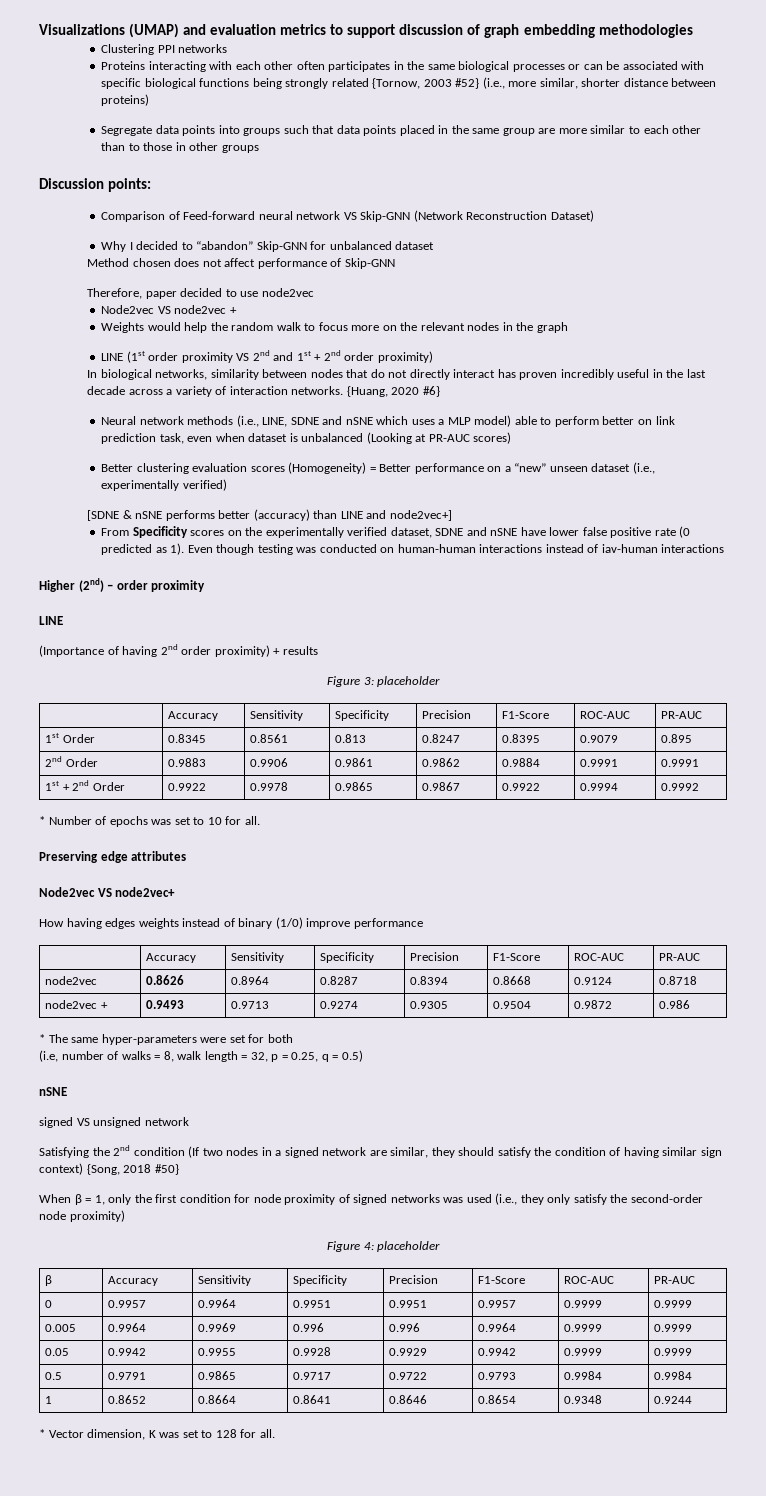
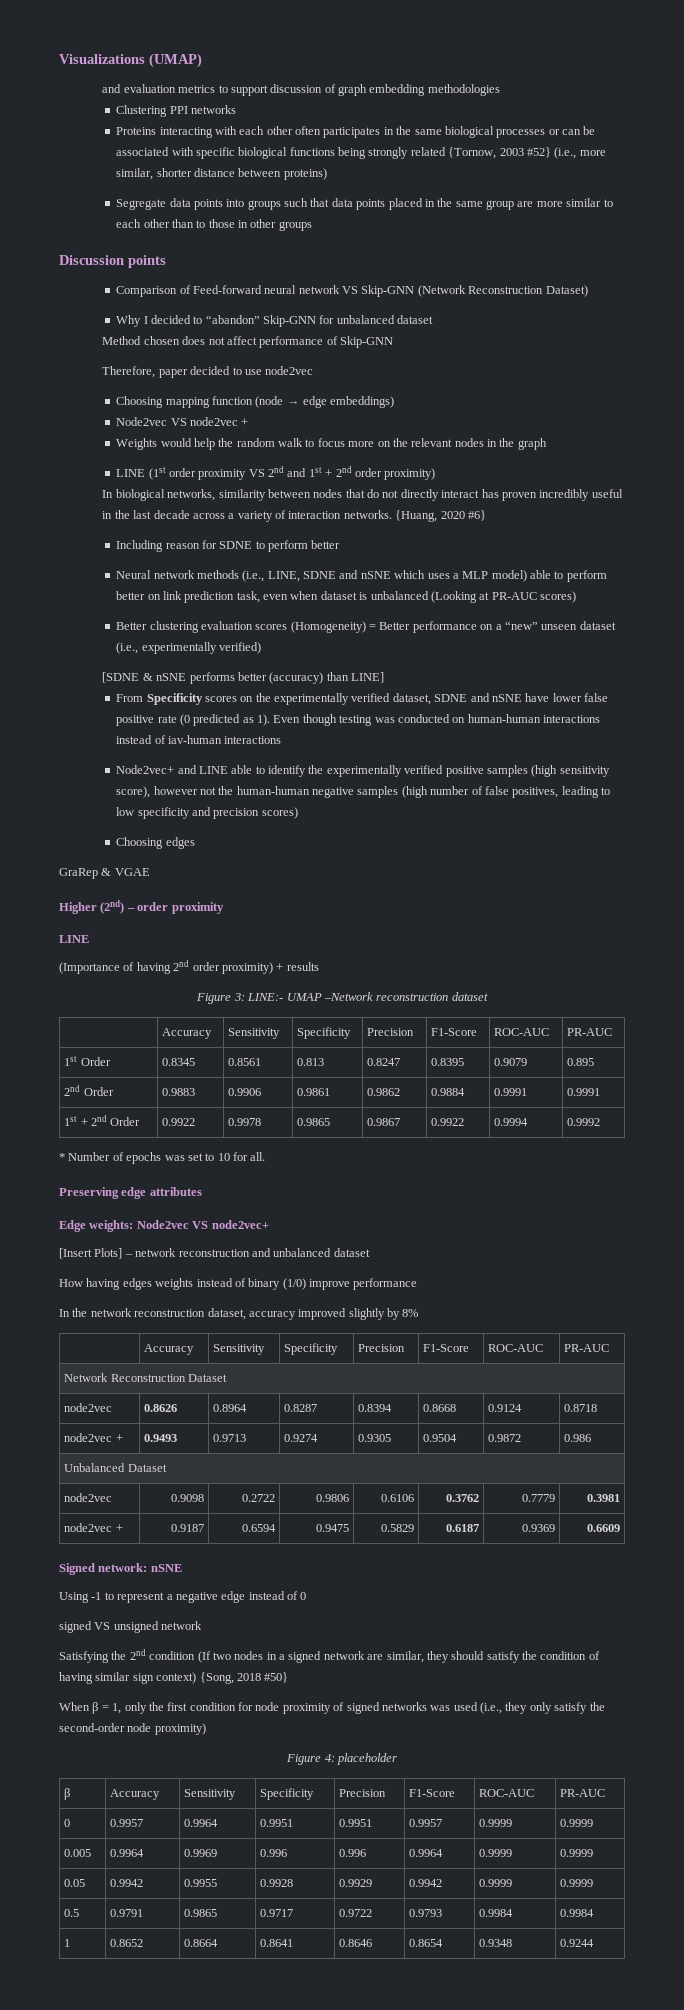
(180, 30) none -> (202, 60) //
[108,178,152,192] points: -> [128,255,166,268] points
(314, 292) none -> [116,396,395,408] // Choosing mapping function (node → edge embeddings)
(440, 391) none -> [116,540,341,552] // Including reason for SDNE to perform better
[340,510,452,521] LINE and node2vec+] -> [351,672,385,683] LINE]
(725, 548) none -> [116,765,610,777] [116,786,611,798] [116,807,298,819] [116,837,195,849] [59,868,150,879] // Node2vec+ and LINE able to identify the experimentally verified positive samples (high sensitivity score), however not the human-human negative samples (high number of false positives, leading to low specificity and precision scores) // Choosing edges // GraRep & VGAE
[377,676,441,687] placeholder -> [247,992,488,1001] LINE:- UMAP –Network reconstruction dataset
(187, 856) none -> [59,1220,134,1232] Edge weights:
(176, 892) none -> [59,1248,370,1259] // [Insert Plots] – network reconstruction and unbalanced dataset
[146,953,197,963] [231,952,285,963] [320,952,375,963] [410,952,460,961] [493,953,541,961] [574,953,625,961] [659,953,701,961] // | Accuracy | Sensitivity | Specificity | Precision | F1-Score | ROC-AUC | PR-AUC -> [59,1308,419,1320] [144,1344,195,1355] [213,1344,266,1355] [284,1343,339,1355] [358,1344,406,1352] [423,1344,470,1352] [488,1344,544,1352] [564,1344,610,1352] [64,1373,228,1382] // In the network reconstruction dataset, accuracy improved slightly by 8% // | Accuracy | Sensitivity | Specificity | Precision | F1-Score | ROC-AUC | PR-AUC // Network Reconstruction Dataset
[39,1034,293,1045] [39,1050,363,1062] [39,1087,67,1096] // * The same hyper-parameters were set for both // (i.e, number of walks = 8, walk length = 32, p = 0.25, q = 0.5) // nSNE -> [64,1463,167,1472] [64,1493,113,1502] [170,1494,204,1502] [241,1494,275,1502] [315,1494,349,1502] [380,1494,414,1502] [445,1494,479,1502] [521,1494,555,1502] [586,1494,620,1502] [64,1523,123,1532] [170,1524,204,1532] [241,1524,276,1532] [315,1524,349,1532] [380,1524,414,1532] [445,1524,479,1532] [521,1524,555,1532] [586,1524,620,1532] [59,1563,182,1575] [59,1591,307,1603] // Unbalanced Dataset // node2vec | 0.9098 | 0.2722 | 0.9806 | 0.6106 | 0.3762 | 0.7779 | 0.3981 // node2vec + | 0.9187 | 0.6594 | 0.9475 | 0.5829 | 0.6187 | 0.9369 | 0.6609 // Signed network: nSNE // Using -1 to represent a negative edge instead of 0
[39,1429,275,1440] // * Vector dimension, K was set to 128 for all. -> (595, 1943) none

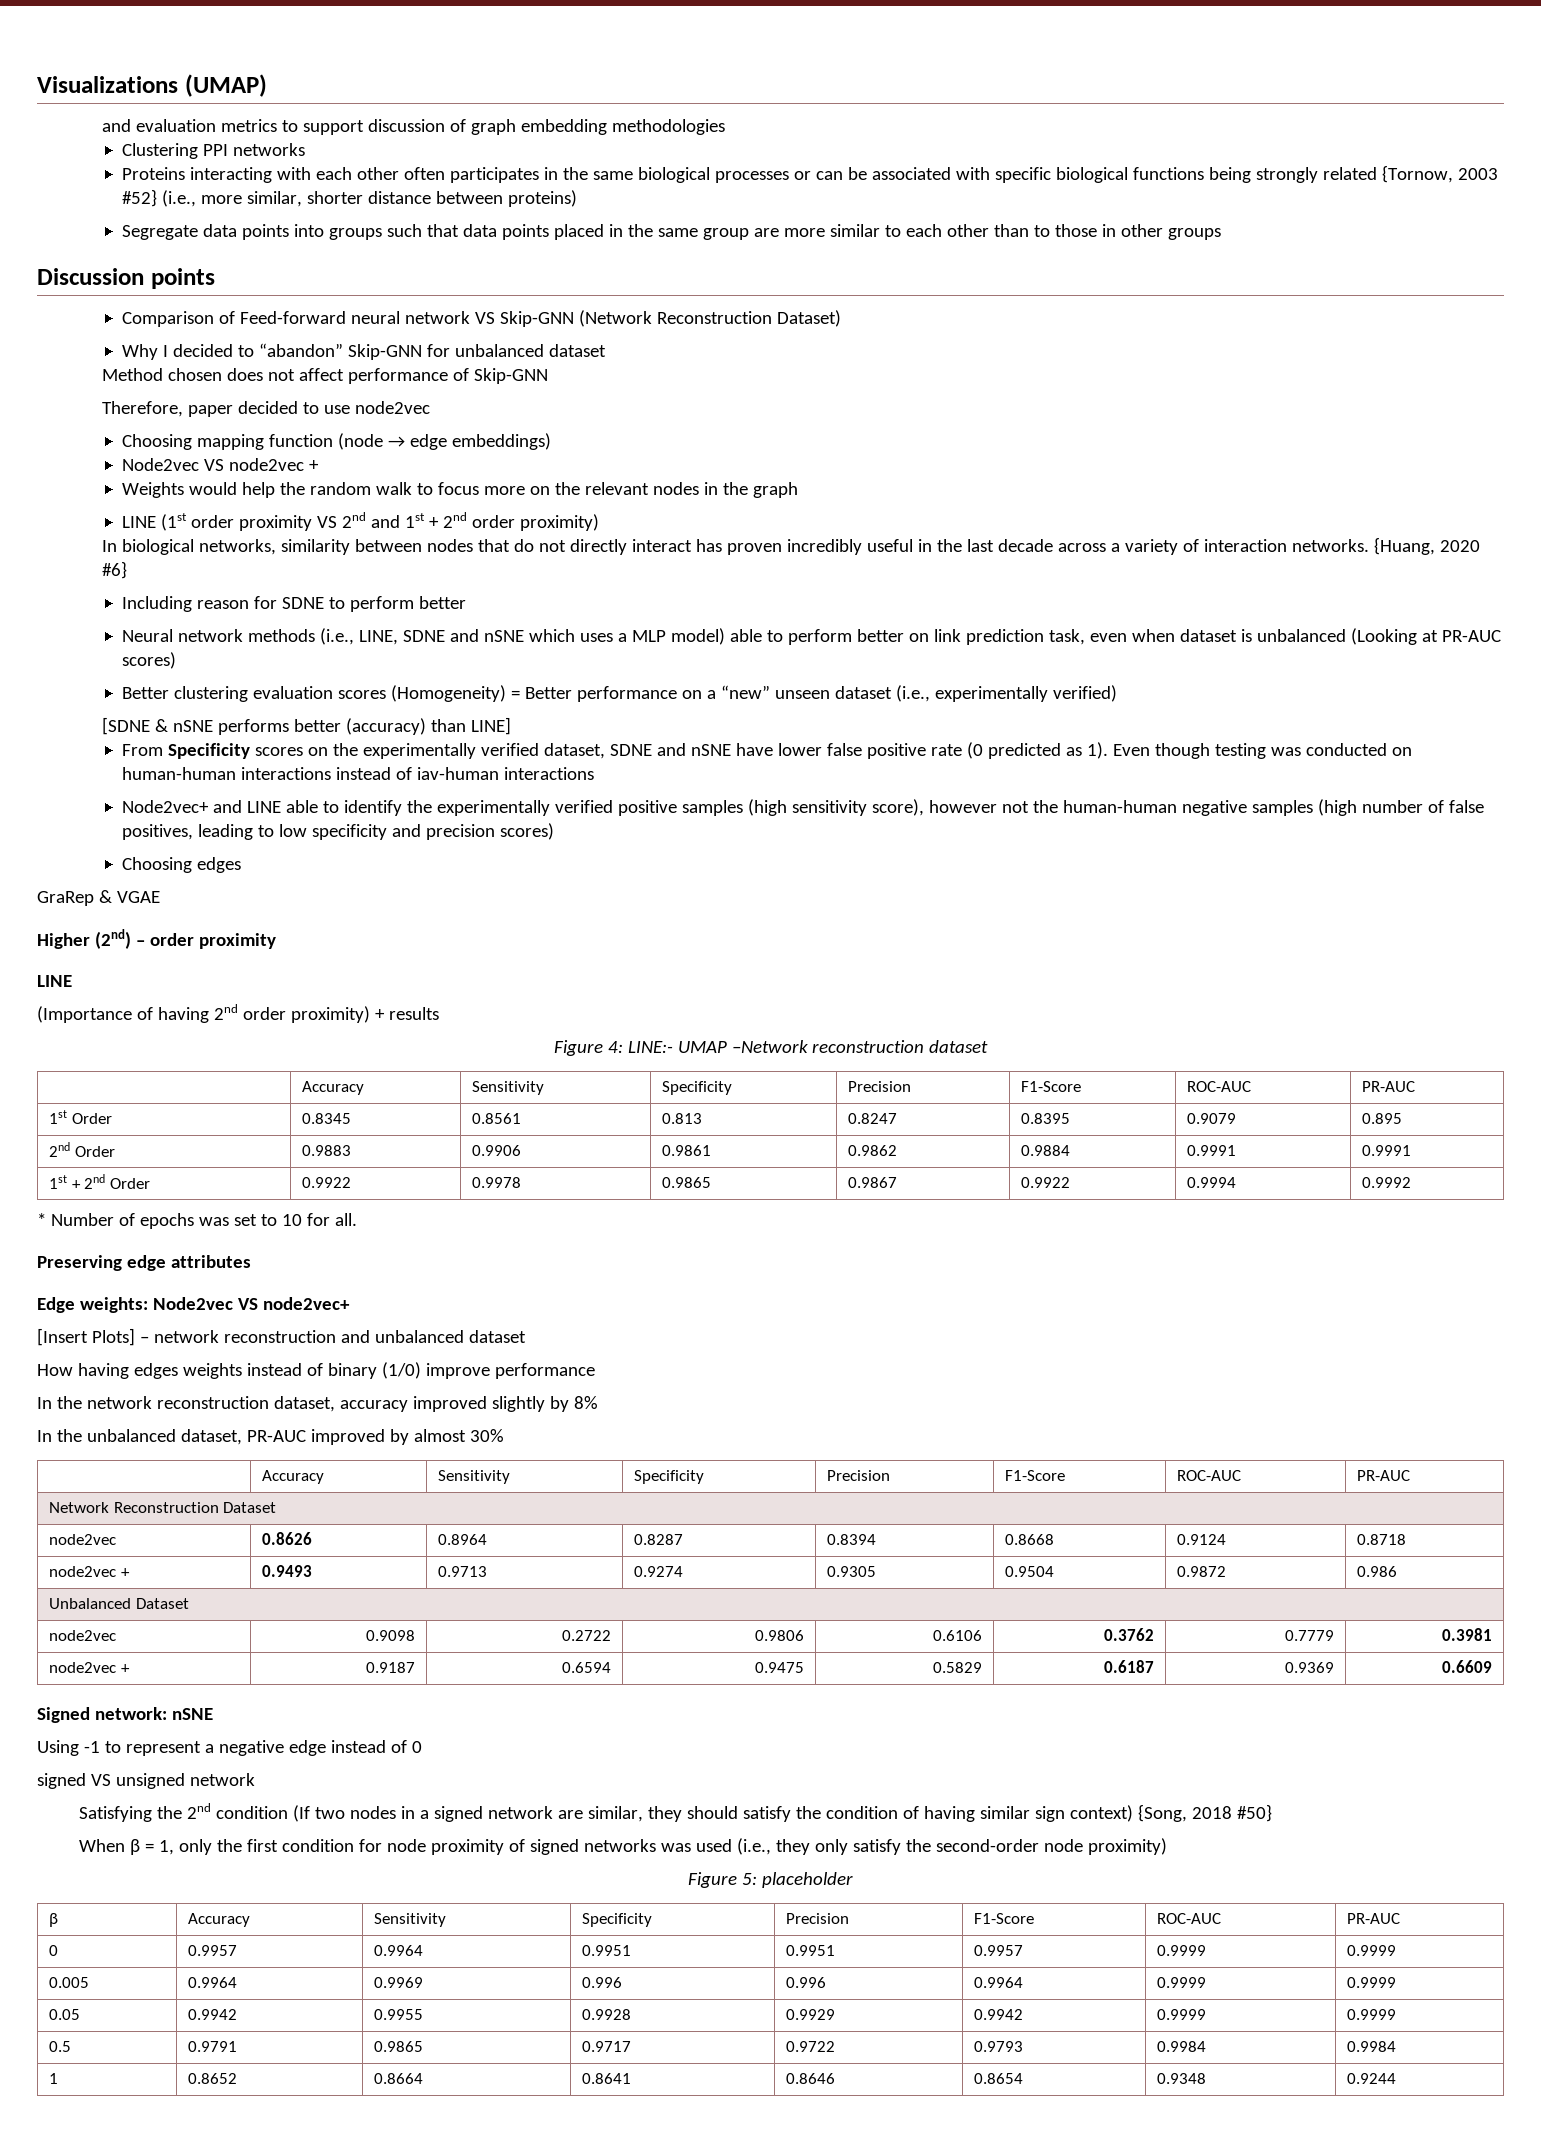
[233,993,245,1001] 3: -> [607,1041,623,1053] 4:
(419, 1313) none -> [37,1429,504,1445] // In the unbalanced dataset, PR-AUC improved by almost 30%
[324,1754,335,1762] 4: -> [742,1873,757,1885] 5:

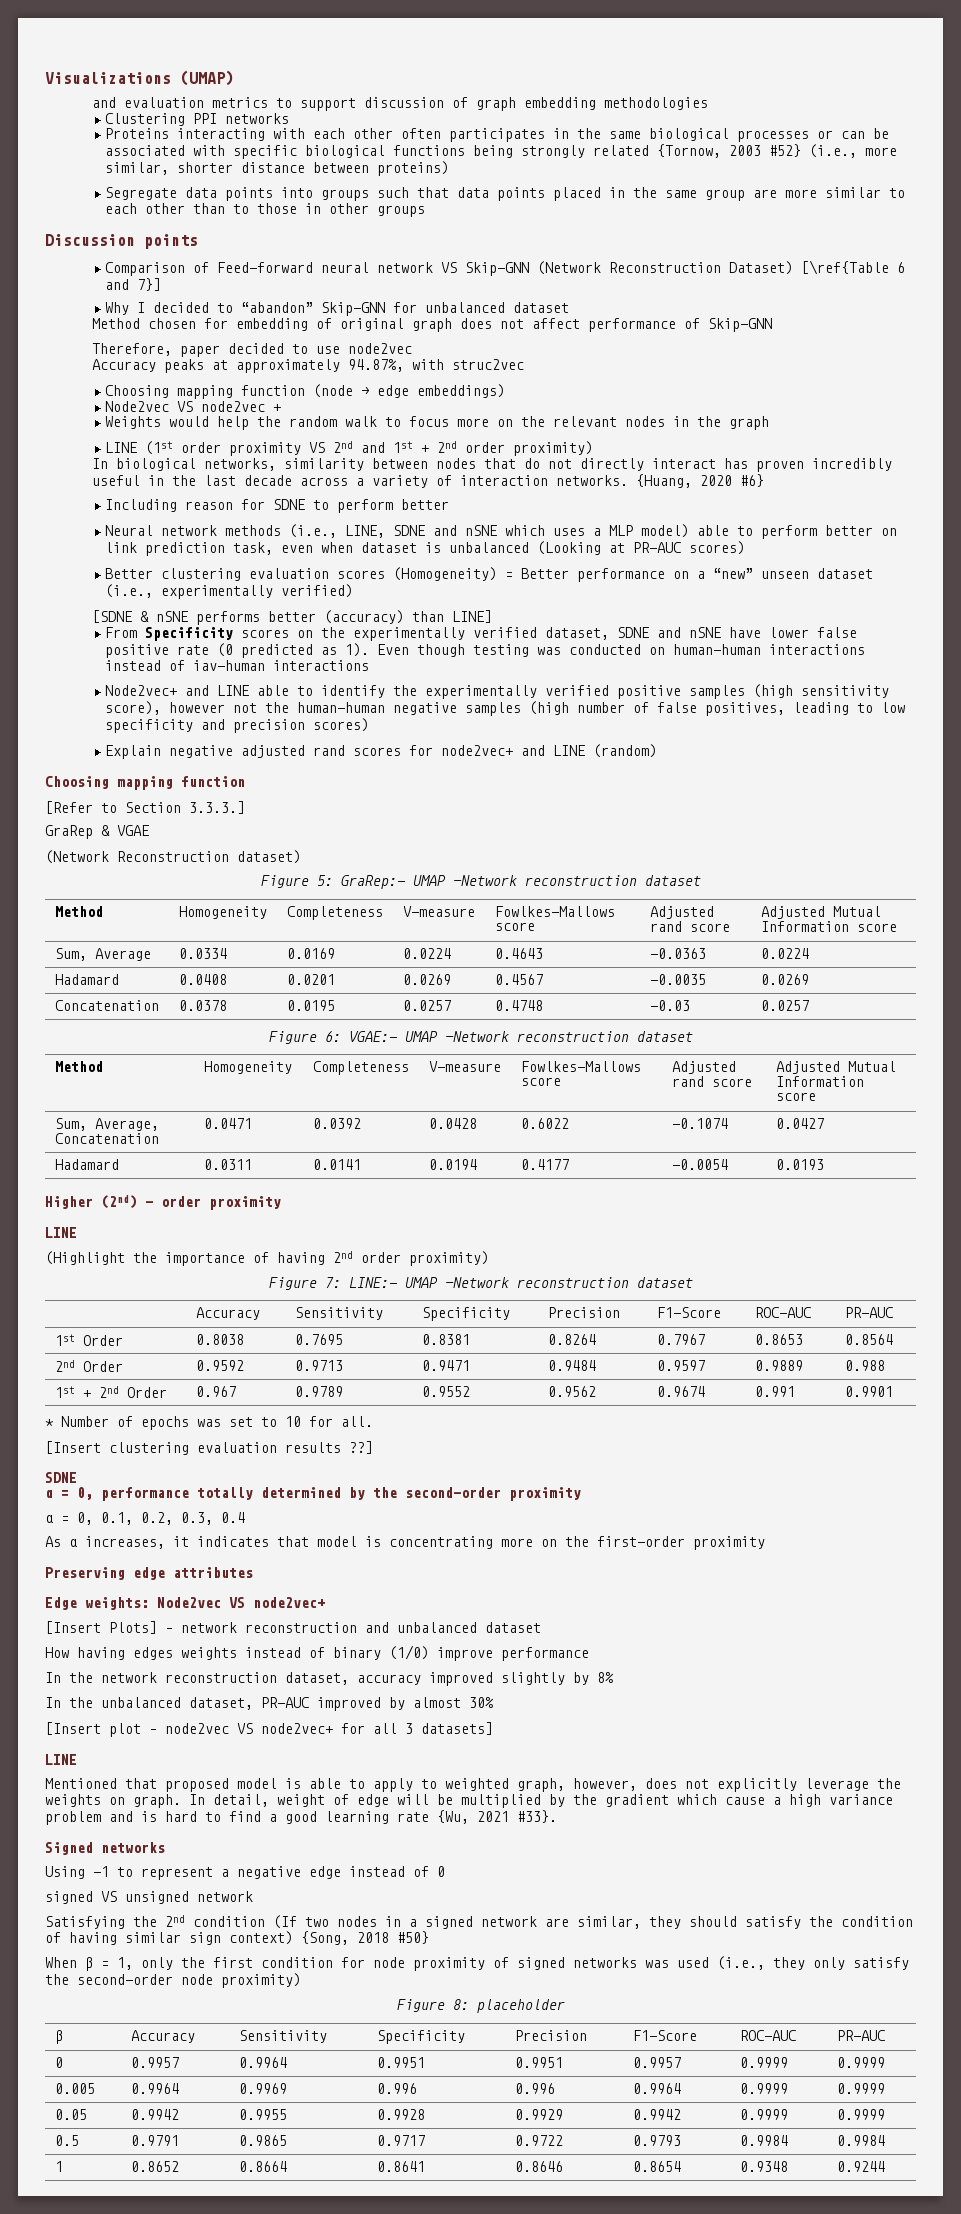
(841, 318) none -> [801,260,906,275] [105,278,162,291] [\ref{Table 6 and 7}]
(222, 374) none -> [204,318,453,332] for embedding of original graph
(430, 407) none -> [92,359,525,373] // Accuracy peaks at approximately 94.87%, with struc2vec
[121,857,241,873] [37,890,160,906] Choosing edges // GraRep & VGAE -> [105,744,658,759] [45,776,245,790] [45,801,245,814] [45,825,149,839] [45,850,301,864] [260,875,701,889] [54,906,103,917] [178,906,267,919] [286,906,383,920] [402,906,475,917] [494,906,615,917] [494,922,535,931] [649,906,714,919] [649,921,730,932] [760,906,881,919] [760,921,897,932] [54,948,151,961] [178,948,227,959] [286,948,335,959] [402,948,451,959] [494,948,543,959] [649,948,706,959] [760,948,809,959] [54,974,119,985] [178,974,227,985] [286,974,335,985] [402,974,451,985] [494,974,543,985] [649,974,706,985] [760,974,809,985] [54,1000,159,1011] [178,1000,227,1011] [286,1000,335,1011] [402,1000,451,1011] [494,1000,543,1011] [649,1000,690,1011] [760,1000,809,1011] [268,1030,693,1044] [54,1061,103,1072] [203,1061,292,1074] [312,1061,409,1075] [428,1061,501,1072] [520,1061,641,1072] [520,1077,561,1086] [671,1061,736,1074] [671,1076,752,1087] [775,1061,896,1074] [775,1076,864,1087] [775,1092,816,1101] [54,1118,159,1131] [54,1133,159,1144] [203,1118,252,1129] [312,1118,361,1129] [428,1118,477,1129] [520,1118,569,1129] [671,1118,728,1129] [775,1118,824,1129] [54,1159,119,1170] [203,1159,252,1170] [312,1159,361,1170] [428,1159,477,1170] [520,1159,569,1170] [671,1159,728,1170] [775,1159,824,1170] Explain negative adjusted rand scores for node2vec+ and LINE (random) // Choosing mapping function // [Refer to Section 3.3.3.] // GraRep & VGAE // (Network Reconstruction dataset) // Figure 5: GraRep:- UMAP –Network reconstruction dataset // Method | Homogeneity | Completeness | V-measure | Fowlkes-Mallows score | Adjusted rand score | Adjusted Mutual Information score // Sum, Average | 0.0334 | 0.0169 | 0.0224 | 0.4643 | -0.0363 | 0.0224 // Hadamard | 0.0408 | 0.0201 | 0.0269 | 0.4567 | -0.0035 | 0.0269 // Concatenation | 0.0378 | 0.0195 | 0.0257 | 0.4748 | -0.03 | 0.0257 // Figure 6: VGAE:- UMAP –Network reconstruction dataset // Method | Homogeneity | Completeness | V-measure | Fowlkes-Mallows score | Adjusted rand score | Adjusted Mutual Information score // Sum, Average, Concatenation | 0.0471 | 0.0392 | 0.0428 | 0.6022 | -0.1074 | 0.0427 // Hadamard | 0.0311 | 0.0141 | 0.0194 | 0.4177 | -0.0054 | 0.0193
[37,1006,132,1023] (Importance -> [45,1251,245,1266] (Highlight the importance
[374,1007,439,1020] [553,1040,623,1056] + results // Figure 4: -> [268,1277,341,1290] // Figure 7:
[302,1113,352,1124] [472,1113,522,1124] [662,1113,703,1124] [848,1113,898,1124] [1021,1113,1071,1124] [1187,1113,1237,1124] [1362,1113,1403,1124] [49,1142,115,1157] [302,1145,352,1156] [472,1145,522,1156] [662,1145,712,1156] [848,1145,898,1156] [1021,1145,1071,1156] [1187,1145,1237,1156] [1362,1145,1412,1156] [49,1174,150,1189] [302,1177,352,1188] [472,1177,522,1188] [662,1177,712,1188] [848,1177,898,1188] [1021,1177,1071,1188] [1187,1177,1237,1188] [1362,1177,1412,1188] 0.8345 | 0.8561 | 0.813 | 0.8247 | 0.8395 | 0.9079 | 0.895 // 2nd Order | 0.9883 | 0.9906 | 0.9861 | 0.9862 | 0.9884 | 0.9991 | 0.9991 // 1st + 2nd Order | 0.9922 | 0.9978 | 0.9865 | 0.9867 | 0.9922 | 0.9994 | 0.9992 -> [195,1334,244,1345] [294,1334,343,1345] [421,1334,470,1345] [547,1334,596,1345] [656,1334,705,1345] [754,1334,803,1345] [844,1334,893,1345] [54,1360,123,1372] [195,1360,244,1371] [294,1360,343,1371] [421,1360,470,1371] [547,1360,596,1371] [656,1360,705,1371] [754,1360,803,1371] [844,1360,885,1371] [54,1386,167,1398] [195,1386,236,1397] [294,1386,343,1397] [421,1386,470,1397] [547,1386,596,1397] [656,1386,705,1397] [754,1386,795,1397] [844,1386,893,1397] 0.8038 | 0.7695 | 0.8381 | 0.8264 | 0.7967 | 0.8653 | 0.8564 // 2nd Order | 0.9592 | 0.9713 | 0.9471 | 0.9484 | 0.9597 | 0.9889 | 0.988 // 1st + 2nd Order | 0.967 | 0.9789 | 0.9552 | 0.9562 | 0.9674 | 0.991 | 0.9901
(357, 1219) none -> [45,1441,373,1455] [45,1472,77,1483] [45,1487,581,1501] [45,1512,245,1525] [45,1536,765,1550] // [Insert clustering evaluation results ??] // SDNE // α = 0, performance totally determined by the second-order proximity // α = 0, 0.1, 0.2, 0.3, 0.4 // As α increases, it indicates that model is concentrating more on the first-order proximity
[262,1470,325,1484] [438,1470,511,1484] [634,1470,705,1484] [827,1470,891,1481] [1005,1470,1066,1481] [1177,1470,1242,1481] [1357,1470,1411,1481] [49,1502,277,1513] [49,1534,117,1545] [262,1532,313,1545] [438,1534,488,1545] [634,1534,684,1545] [827,1534,877,1545] [1005,1534,1055,1545] [1177,1534,1227,1545] [1357,1534,1407,1545] [49,1566,130,1577] [262,1565,313,1577] [438,1566,488,1577] [634,1566,684,1577] [827,1566,877,1577] [1005,1566,1055,1577] [1177,1566,1227,1577] [1357,1566,1398,1577] [49,1598,189,1609] [49,1630,117,1641] [365,1630,415,1641] [561,1630,611,1641] [754,1630,804,1641] [932,1630,982,1641] [1103,1628,1154,1641] [1284,1630,1334,1641] [1441,1628,1492,1641] [49,1662,130,1673] [365,1662,415,1673] [561,1662,611,1673] [754,1662,804,1673] [932,1662,982,1673] [1103,1660,1154,1673] [1284,1662,1334,1673] [1441,1660,1492,1673] // | Accuracy | Sensitivity | Specificity | Precision | F1-Score | ROC-AUC | PR-AUC // Network Reconstruction Dataset // node2vec | 0.8626 | 0.8964 | 0.8287 | 0.8394 | 0.8668 | 0.9124 | 0.8718 // node2vec + | 0.9493 | 0.9713 | 0.9274 | 0.9305 | 0.9504 | 0.9872 | 0.986 // Unbalanced Dataset // node2vec | 0.9098 | 0.2722 | 0.9806 | 0.6106 | 0.3762 | 0.7779 | 0.3981 // node2vec + | 0.9187 | 0.6594 | 0.9475 | 0.5829 | 0.6187 | 0.9369 | 0.6609 -> [45,1722,493,1737] [45,1754,77,1765] [45,1778,901,1792] [45,1794,893,1808] [45,1810,557,1825] // [Insert plot – node2vec VS node2vec+ for all 3 datasets] // LINE // Mentioned that proposed model is able to apply to weighted graph, however, does not explicitly leverage the weights on graph. In detail, weight of edge will be multiplied by the gradient which cause a high variance problem and is hard to find a good learning rate {Wu, 2021 #33}.
[94,1707,213,1720] network: nSNE -> [101,1842,165,1853] networks
[742,1873,757,1885] 5: -> [452,1999,469,2010] 8:

